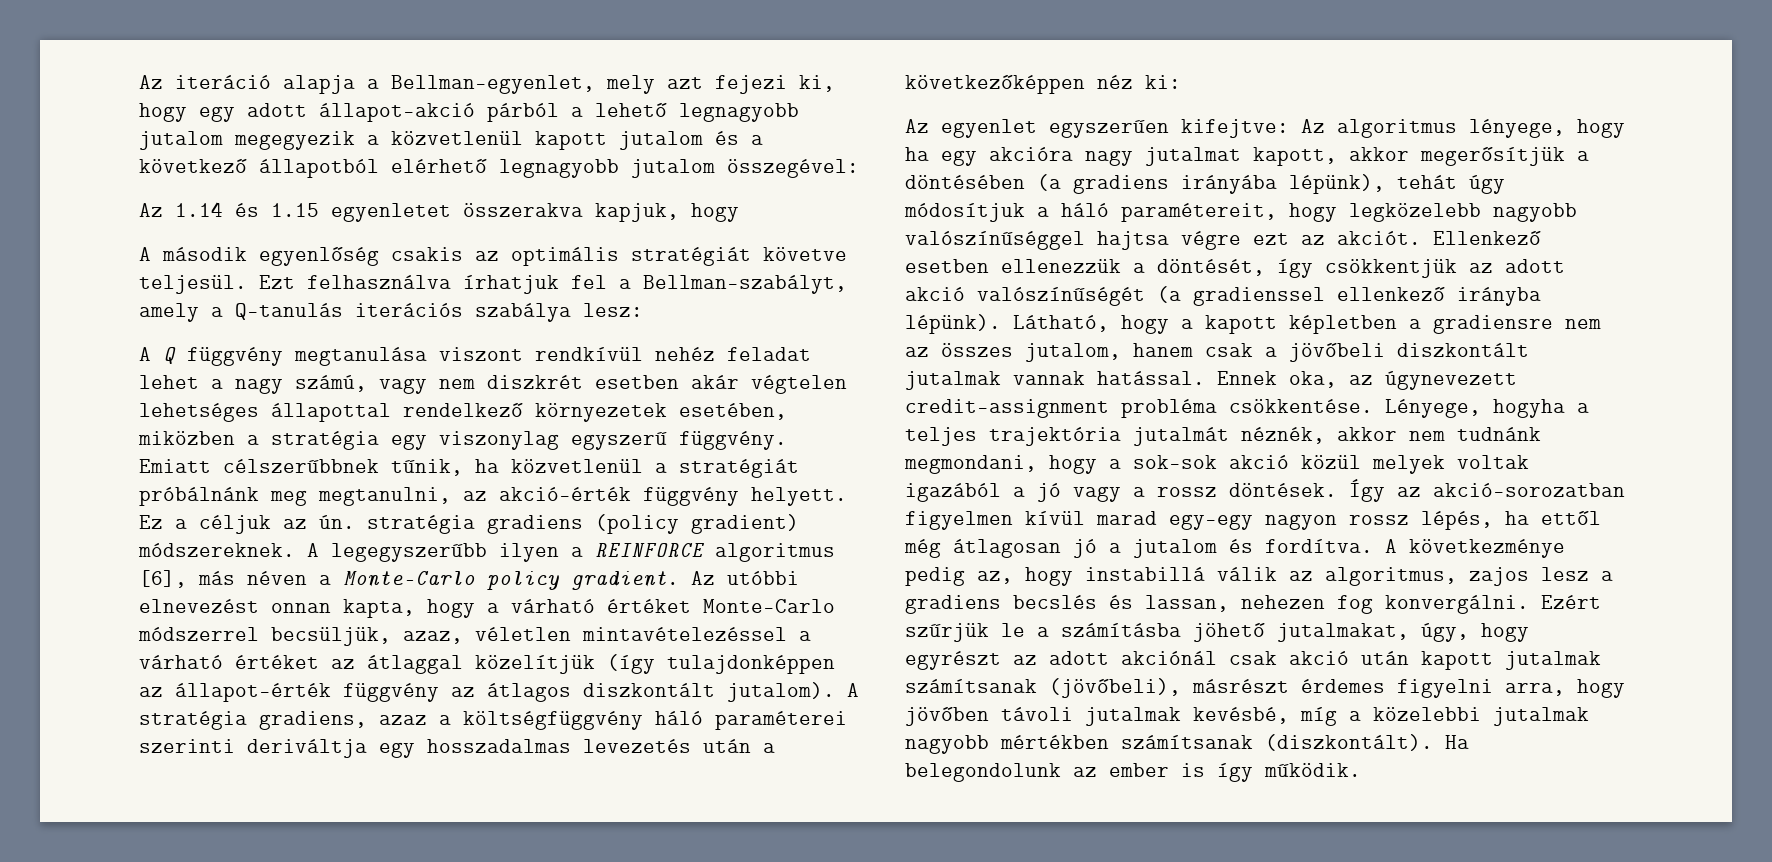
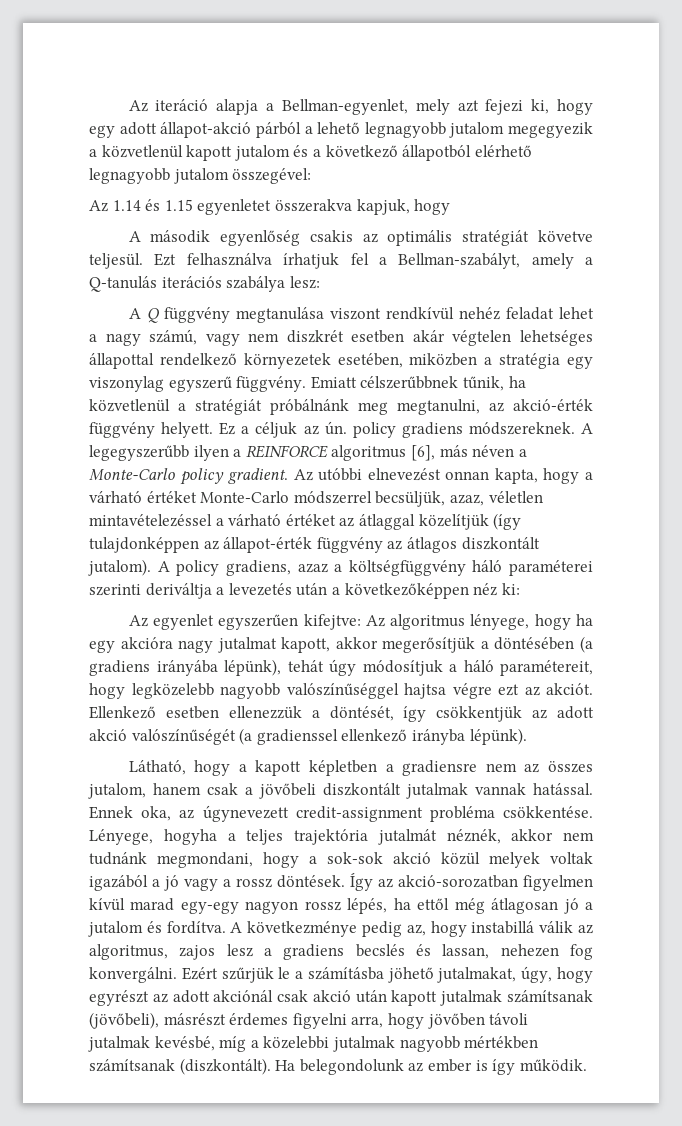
[367,514,799,534] stratégia gradiens (policy gradient) -> [352,422,463,438] policy gradiens
[139,711,247,730] stratégia -> [176,560,220,576] policy
[379,739,571,758] egy hosszadalmas -> [216,587,225,595] a
(1001, 324) none -> (527, 736) //

